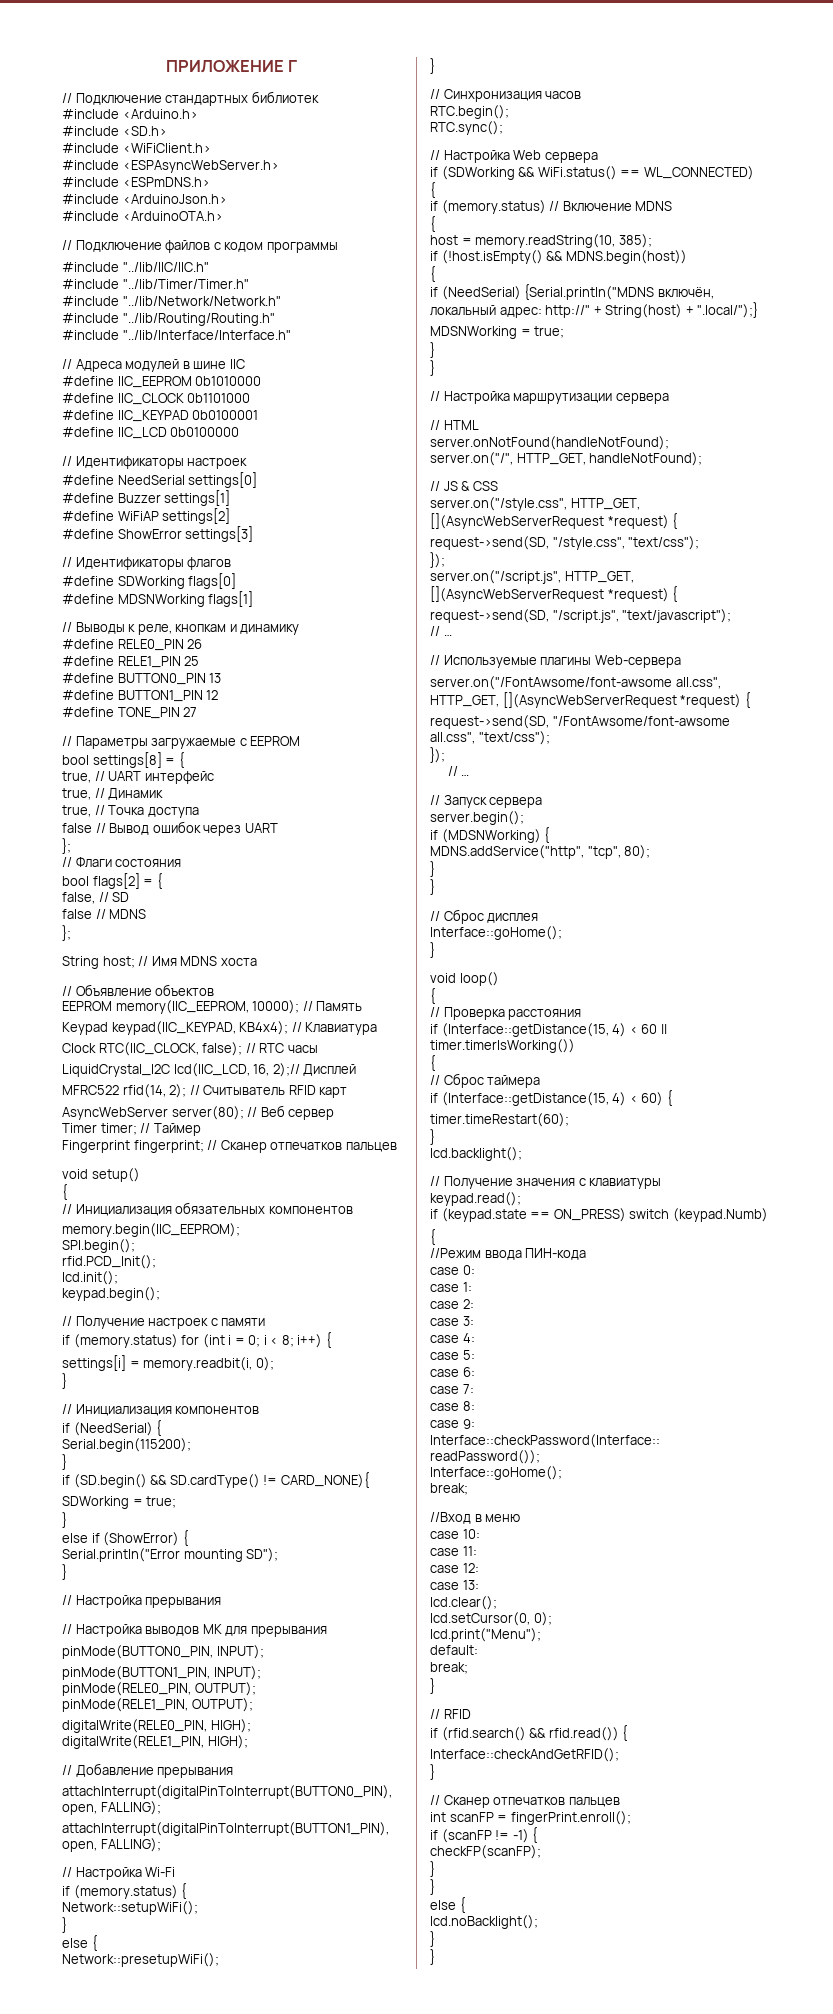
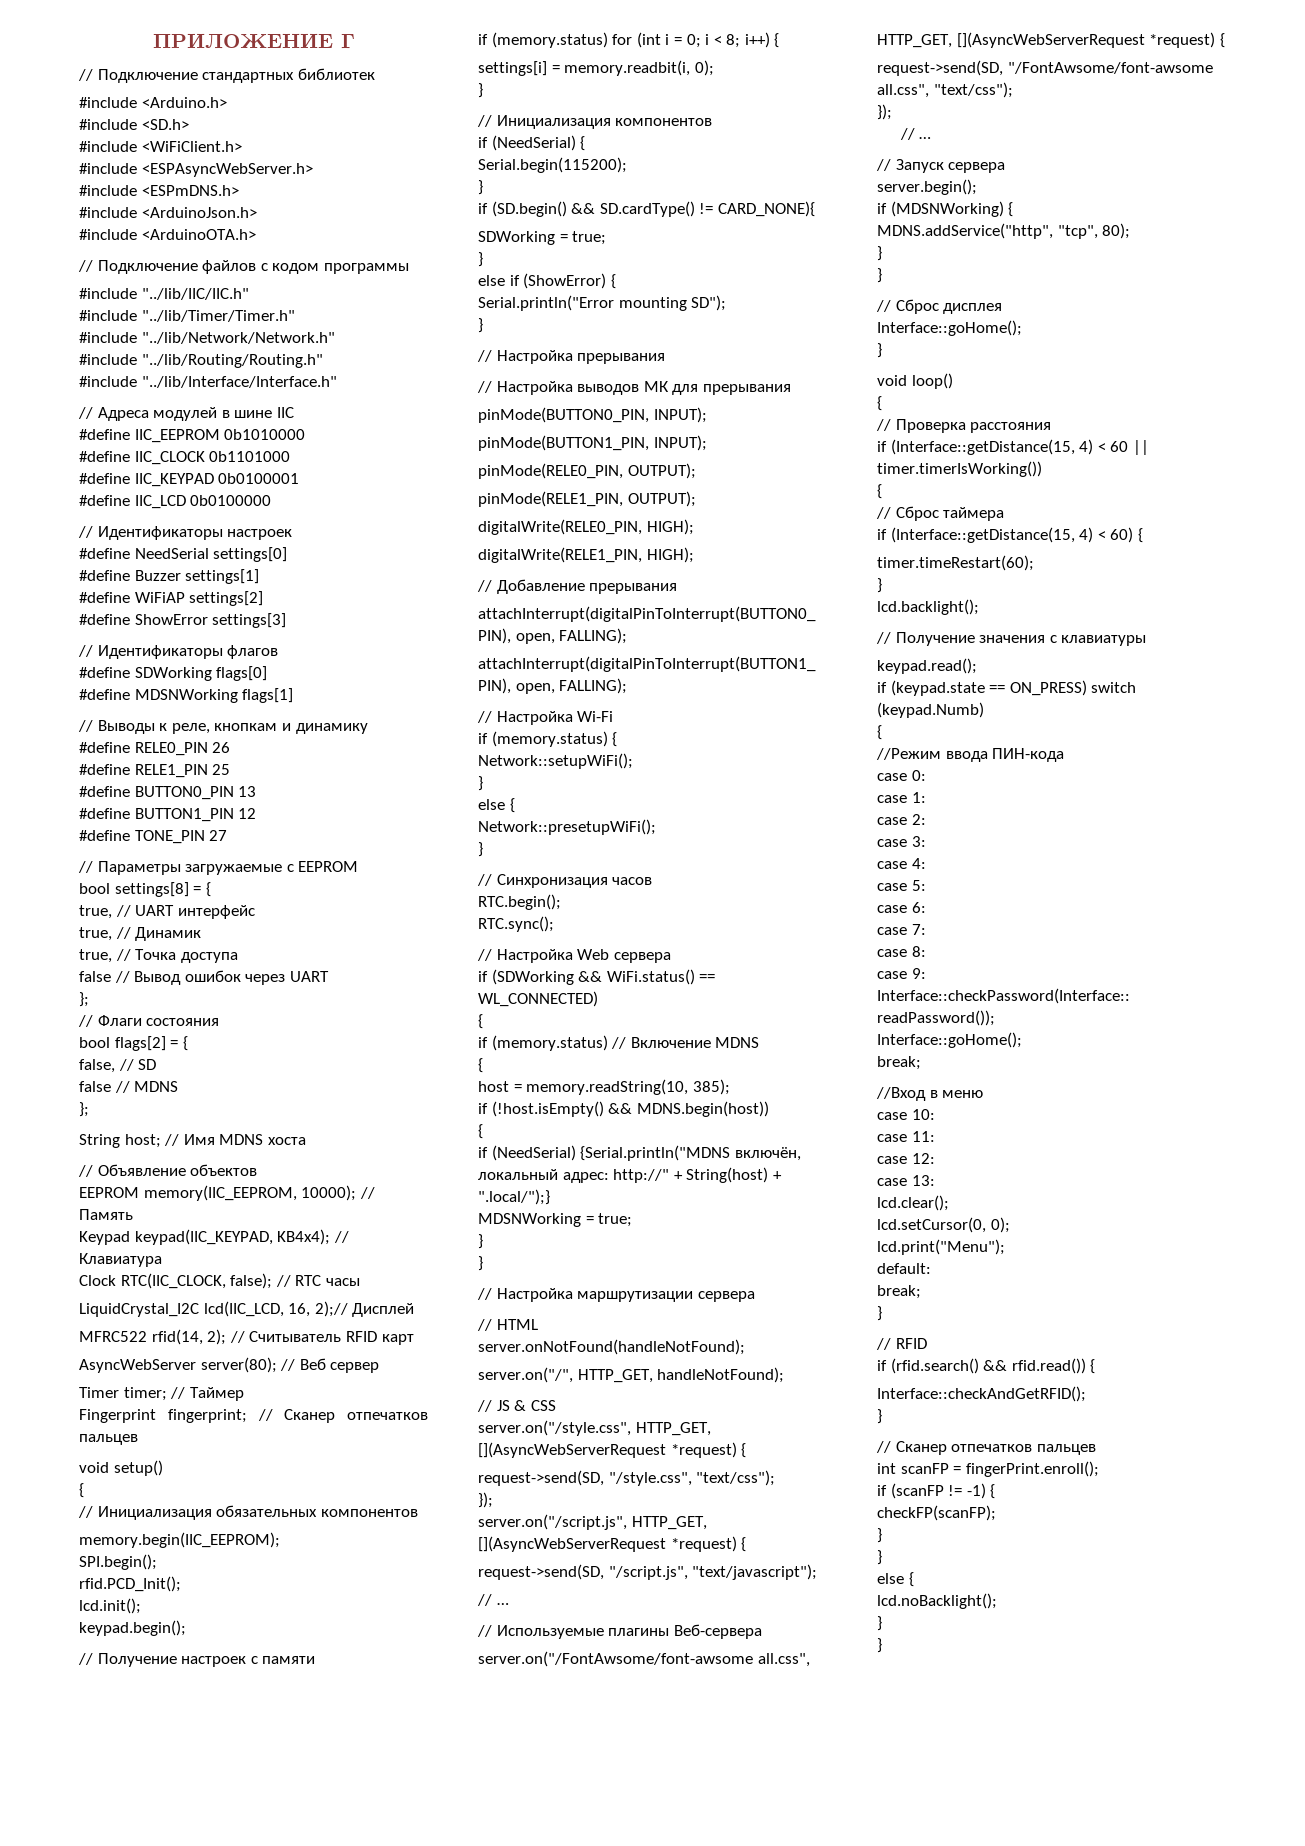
[594,655,681,668] Web-сервера -> [673,1624,762,1639] Веб-сервера

